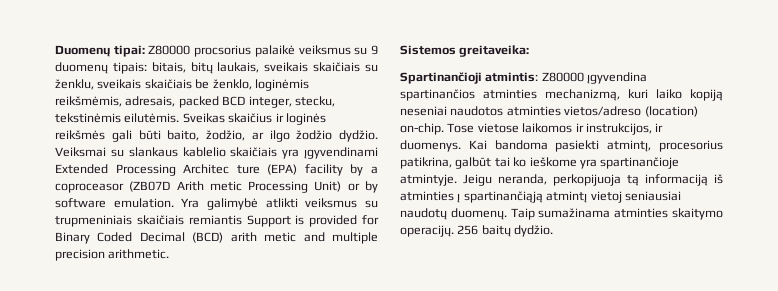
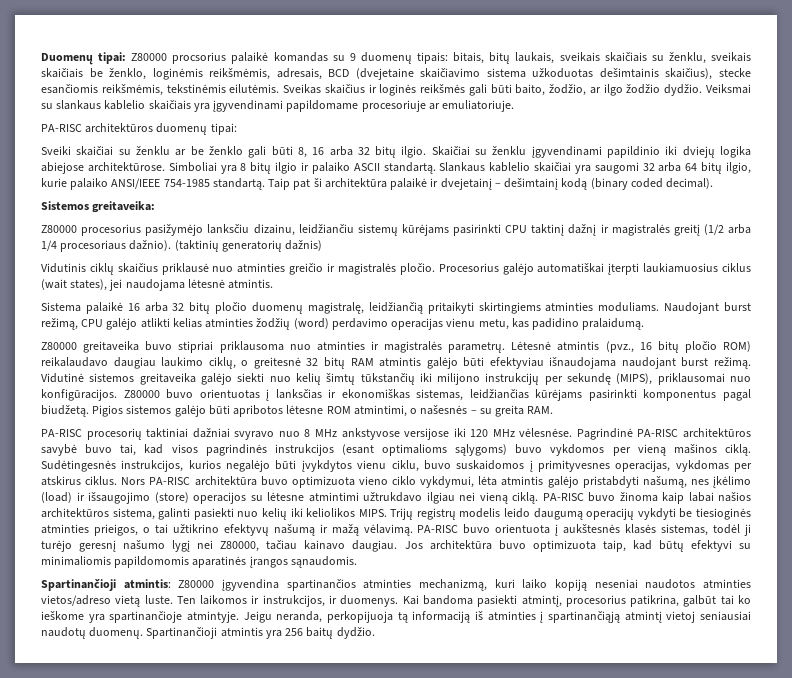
[298,45,351,55] veiksmus -> [273,52,328,62] komandas
[178,96,335,108] packed BCD integer, stecku, -> [328,68,752,80] [41,84,163,96] BCD (dvejetaine skaičiavimo sistema užkoduotas dešimtainis skaičius), stecke esančiomis reikšmėmis,
[55,164,378,176] [55,181,378,193] [55,198,378,210] [55,215,379,227] [55,232,378,244] [55,249,170,261] [400,45,530,57] Extended Processing Architec ture (EPA) facility by a coproceasor (ZB07D Arith metic Processing Unit) or by software emulation. Yra galimybė atlikti veiksmus su trupmeniniais skaičiais remiantis Support is provided for Binary Coded Decimal (BCD) arith metic and multiple precision arithmetic. // Sistemos greitaveika: -> [286,100,515,112] [41,123,237,135] [41,146,752,158] [41,162,752,174] [41,178,714,190] [41,201,156,213] [41,224,751,236] [41,240,323,252] [41,263,752,275] [41,279,274,291] [41,302,752,314] [41,318,645,330] [41,341,751,353] [41,357,751,369] [41,373,751,385] [41,389,752,401] [41,405,554,417] [41,428,751,440] [41,444,751,456] [41,460,752,472] [41,476,751,488] [41,492,751,504] [41,508,751,520] [41,524,752,536] [41,540,751,552] [41,556,357,568] papildomame procesoriuje ar emuliatoriuje. // PA-RISC architektūros duomenų tipai: // Sveiki skaičiai su ženklu ar be ženklo gali būti 8, 16 arba 32 bitų ilgio. Skaičiai su ženklu įgyvendinami papildinio iki dviejų logika abiejose architektūrose. Simboliai yra 8 bitų ilgio ir palaiko ASCII standartą. Slankaus kablelio skaičiai yra saugomi 32 arba 64 bitų ilgio, kurie palaiko ANSI/IEEE 754-1985 standartą. Taip pat ši architektūra palaikė ir dvejetainį – dešimtainį kodą (binary coded decimal). // Sistemos greitaveika: // Z80000 procesorius pasižymėjo lanksčiu dizainu, leidžiančiu sistemų kūrėjams pasirinkti CPU taktinį dažnį ir magistralės greitį (1/2 arba 1/4 procesoriaus dažnio). (taktinių generatorių dažnis) // Vidutinis ciklų skaičius priklausė nuo atminties greičio ir magistralės pločio. Procesorius galėjo automatiškai įterpti laukiamuosius ciklus (wait states), jei naudojama lėtesnė atmintis. // Sistema palaikė 16 arba 32 bitų pločio duomenų magistralę, leidžiančią pritaikyti skirtingiems atminties moduliams. Naudojant burst režimą, CPU galėjo atlikti kelias atminties žodžių (word) perdavimo operacijas vienu metu, kas padidino pralaidumą. // Z80000 greitaveika buvo stipriai priklausoma nuo atminties ir magistralės parametrų. Lėtesnė atmintis (pvz., 16 bitų pločio ROM) reikalaudavo daugiau laukimo ciklų, o greitesnė 32 bitų RAM atmintis galėjo būti efektyviau išnaudojama naudojant burst režimą. Vidutinė sistemos greitaveika galėjo siekti nuo kelių šimtų tūkstančių iki milijono instrukcijų per sekundę (MIPS), priklausomai nuo konfigūracijos. Z80000 buvo orientuotas į lanksčias ir ekonomiškas sistemas, leidžiančias kūrėjams pasirinkti komponentus pagal biudžetą. Pigios sistemos galėjo būti apribotos lėtesne ROM atmintimi, o našesnės – su greita RAM. // PA-RISC procesorių taktiniai dažniai svyravo nuo 8 MHz ankstyvose versijose iki 120 MHz vėlesnėse. Pagrindinė PA-RISC architektūros savybė buvo tai, kad visos pagrindinės instrukcijos (esant optimalioms sąlygoms) buvo vykdomos per vieną mašinos ciklą. Sudėtingesnės instrukcijos, kurios negalėjo būti įvykdytos vienu ciklu, buvo suskaidomos į primityvesnes operacijas, vykdomas per atskirus ciklus. Nors PA-RISC architektūra buvo optimizuota vieno ciklo vykdymui, lėta atmintis galėjo pristabdyti našumą, nes įkėlimo (load) ir išsaugojimo (store) operacijos su lėtesne atmintimi užtrukdavo ilgiau nei vieną ciklą. PA-RISC buvo žinoma kaip labai našios architektūros sistema, galinti pasiekti nuo kelių iki keliolikos MIPS. Trijų registrų modelis leido daugumą operacijų vykdyti be tiesioginės atminties prieigos, o tai užtikrino efektyvų našumą ir mažą vėlavimą. PA-RISC buvo orientuota į aukštesnės klasės sistemas, todėl ji turėjo geresnį našumo lygį nei Z80000, tačiau kainavo daugiau. Jos architektūra buvo optimizuota taip, kad būtų efektyvi su minimaliomis papildomomis aparatinės įrangos sąnaudomis.
[644,106,698,117] [400,123,519,135] (location) on-chip. Tose vietose -> [115,595,196,607] vietą luste. Ten
[510,208,723,220] [400,225,454,237] Taip sumažinama atminties skaitymo operacijų. -> [146,627,282,639] Spartinančioji atmintis yra

